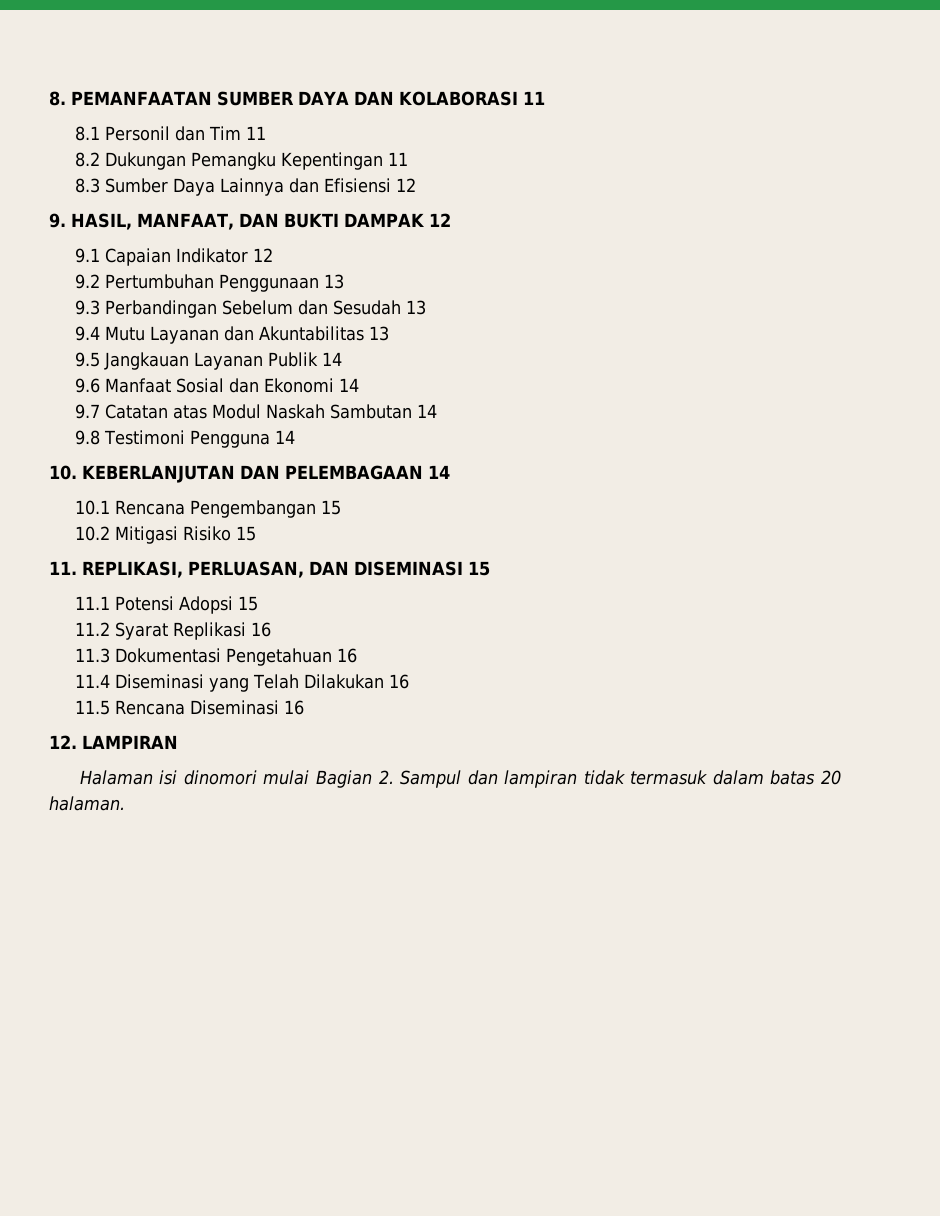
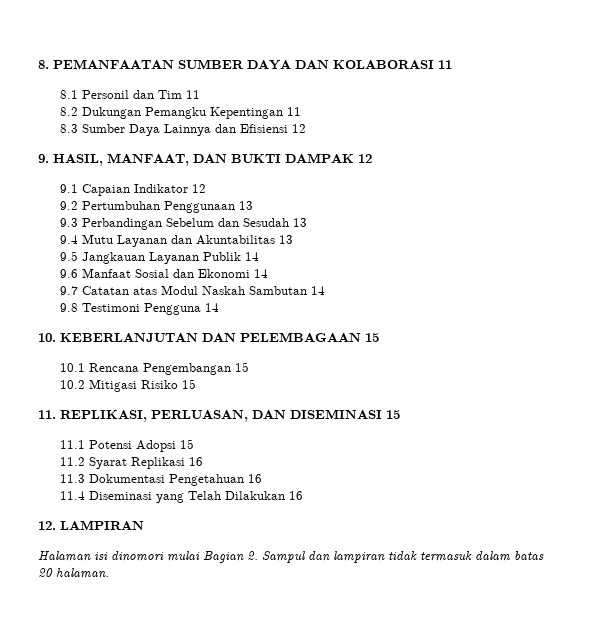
[427,465,450,479] 14 -> [365,333,379,342] 15
[75,700,305,715] // 11.5 Rencana Diseminasi 16 -> (303, 495) none

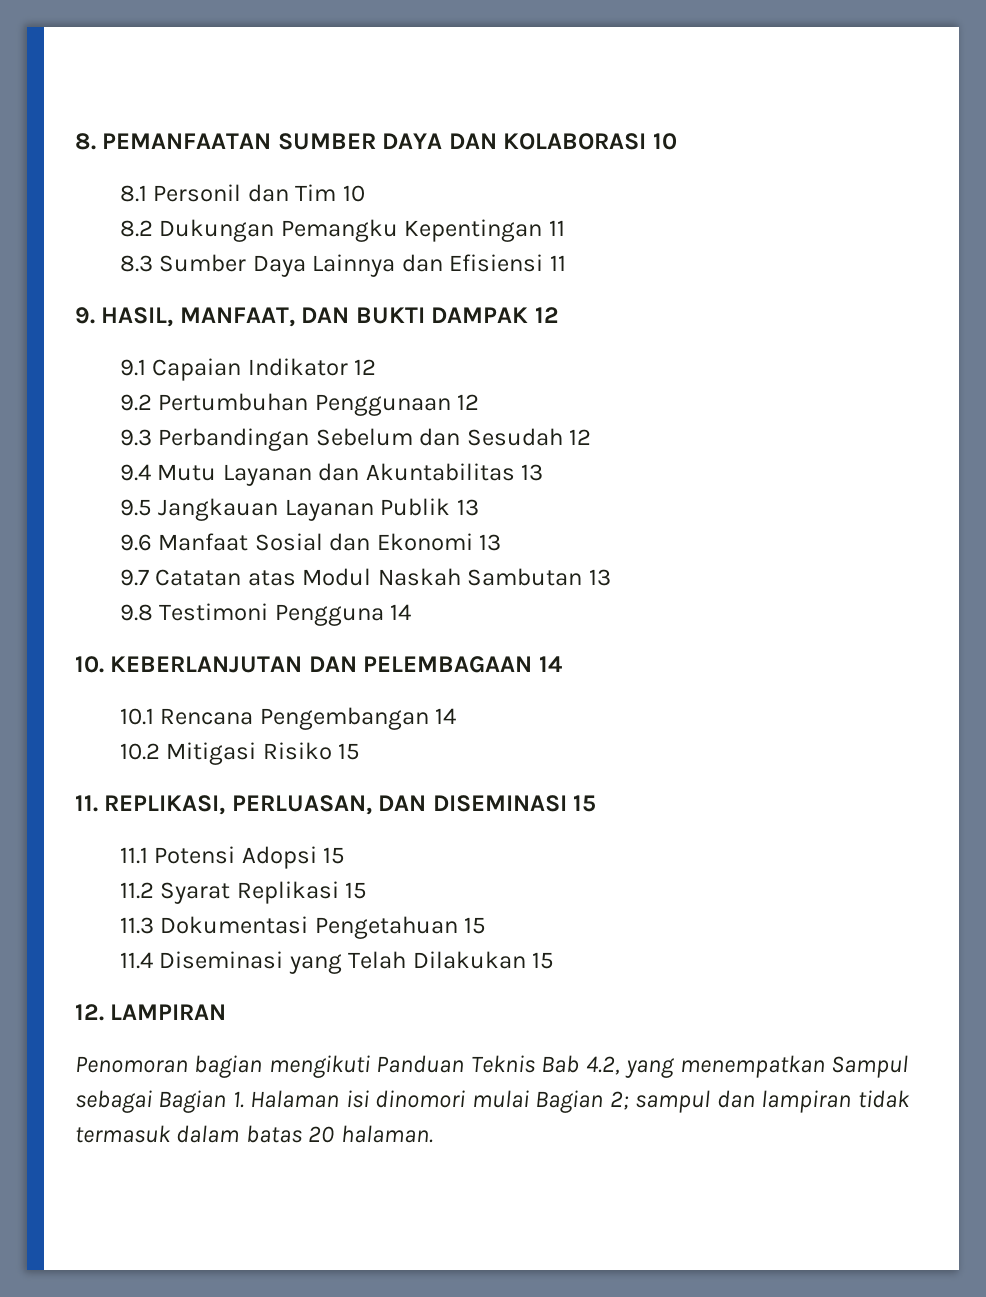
[438,60,452,69] 11 -> [652,133,677,150] 10
[185,90,200,99] 11 -> [342,185,365,202] 10
[291,124,306,133] 12 -> [549,255,566,271] 11
[238,201,253,210] 13 -> [457,394,480,410] 12
[292,218,307,227] 13 -> [569,429,592,445] 12
[244,252,259,261] 14 -> [456,499,479,516] 13
[253,269,268,278] 14 -> [479,534,502,551] 13
[310,286,325,295] 14 -> [588,569,611,586] 13
[365,333,379,342] 15 -> [538,656,562,672] 14
[234,362,249,372] 15 -> [435,708,457,724] 14
[188,457,203,466] 16 -> [345,882,368,899] 15
[247,474,262,483] 16 -> [464,917,487,934] 15
[288,491,303,500] 16 -> [532,952,555,969] 15
(144, 525) none -> [75,1055,909,1078] [75,1090,244,1113] Penomoran bagian mengikuti Panduan Teknis Bab 4.2, yang menempatkan Sampul sebagai Bagian 1.
[247,551,305,563] 2. Sampul -> [609,1090,711,1113] 2; sampul

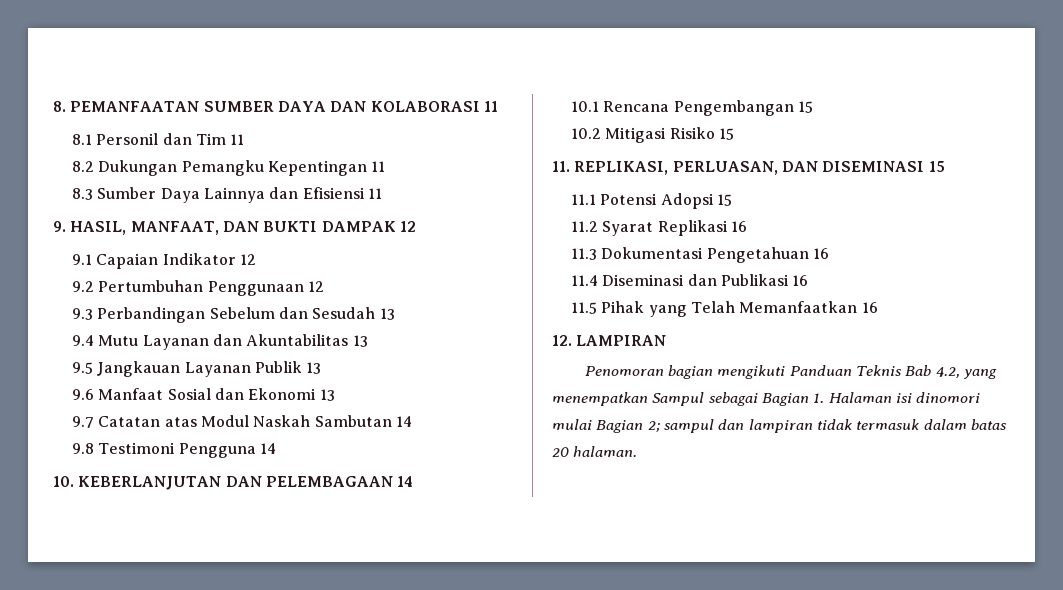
[652,133,677,150] 10 -> [483,101,498,112] 11
[342,185,365,202] 10 -> [230,134,245,145] 11
[569,429,592,445] 12 -> [379,308,395,320] 13
[588,569,611,586] 13 -> [396,416,413,427] 14
[435,708,457,724] 14 -> [798,101,814,113] 15
[345,882,368,899] 15 -> [731,221,748,232] 16
[464,917,487,934] 15 -> [813,248,830,259] 16
[288,951,555,974] yang Telah Dilakukan 15 -> [687,274,809,286] [571,301,878,317] dan Publikasi 16 // 11.5 Pihak yang Telah Memanfaatkan 16

